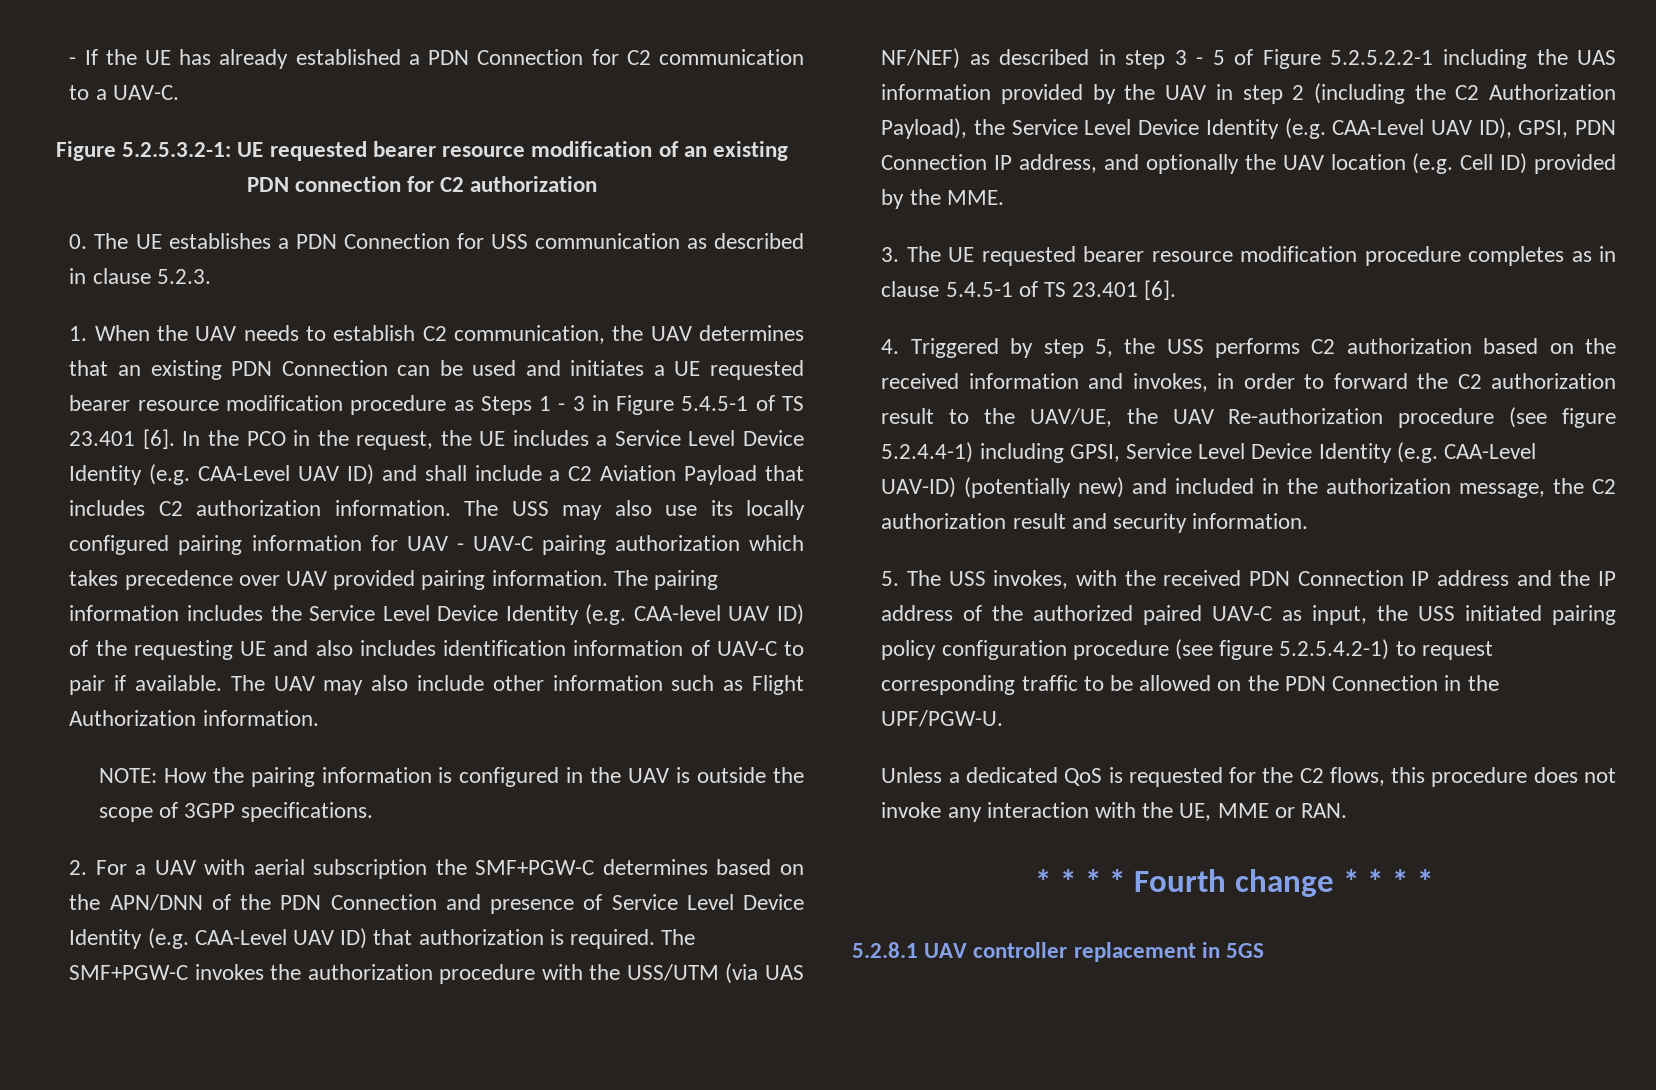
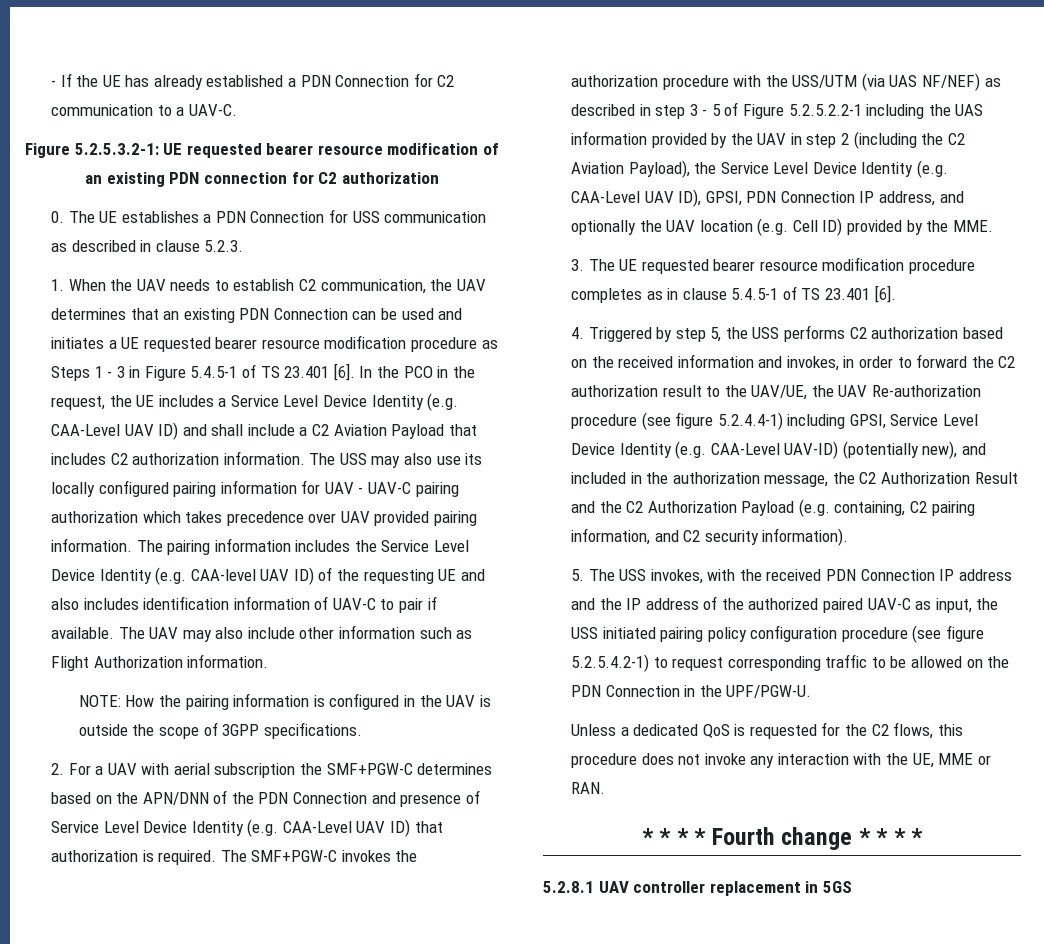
[1489,84,1616,100] Authorization -> [570,162,624,174] Aviation
[1078,477,1125,498] new) -> [922,441,958,459] new),
[881,513,1309,533] authorization result and security information. -> [881,472,1018,484] [570,499,975,517] [570,528,849,546] Authorization Result and the C2 Authorization Payload (e.g. containing, C2 pairing information, and C2 security information).

